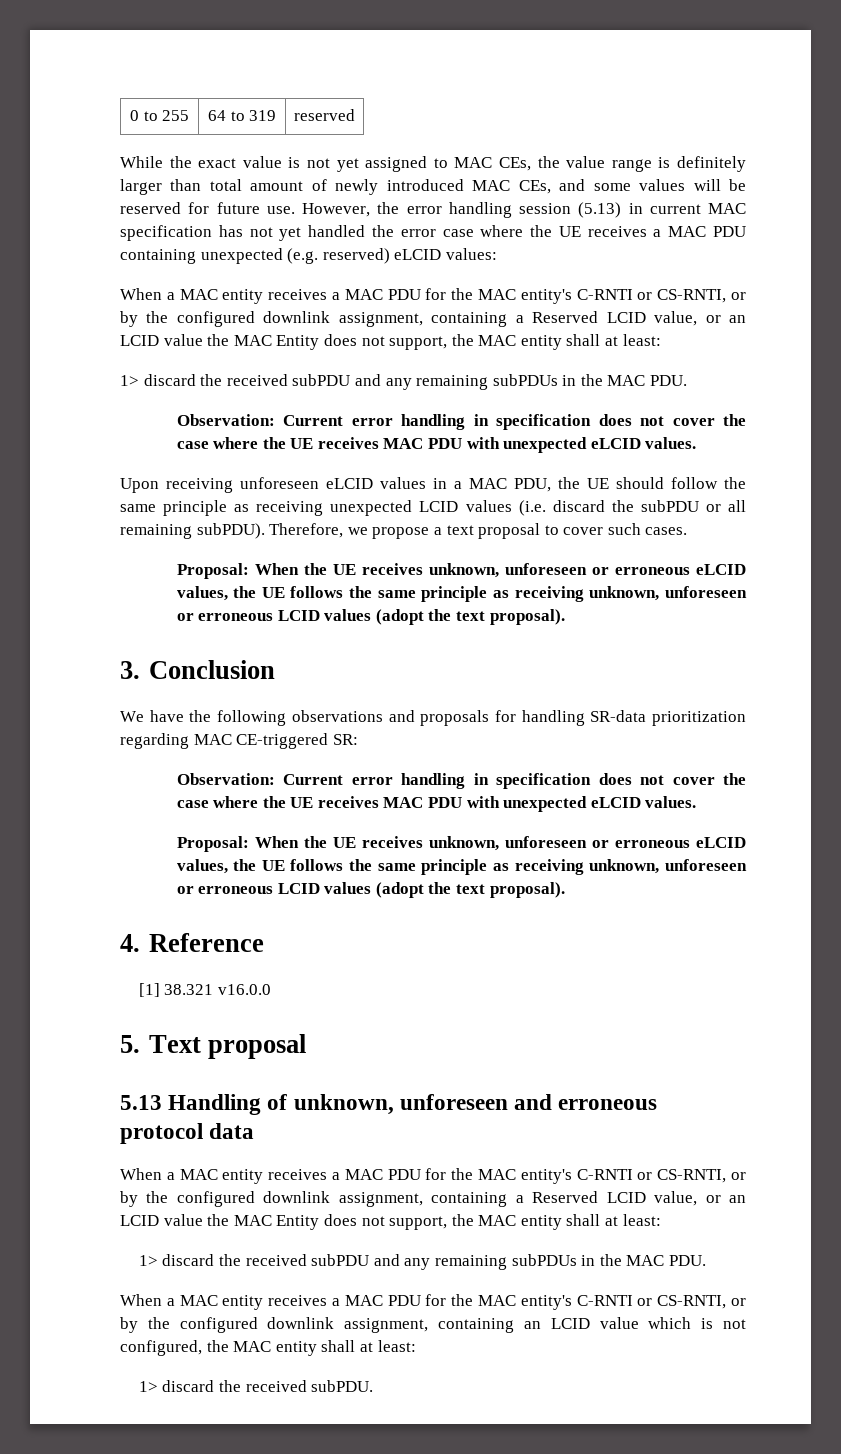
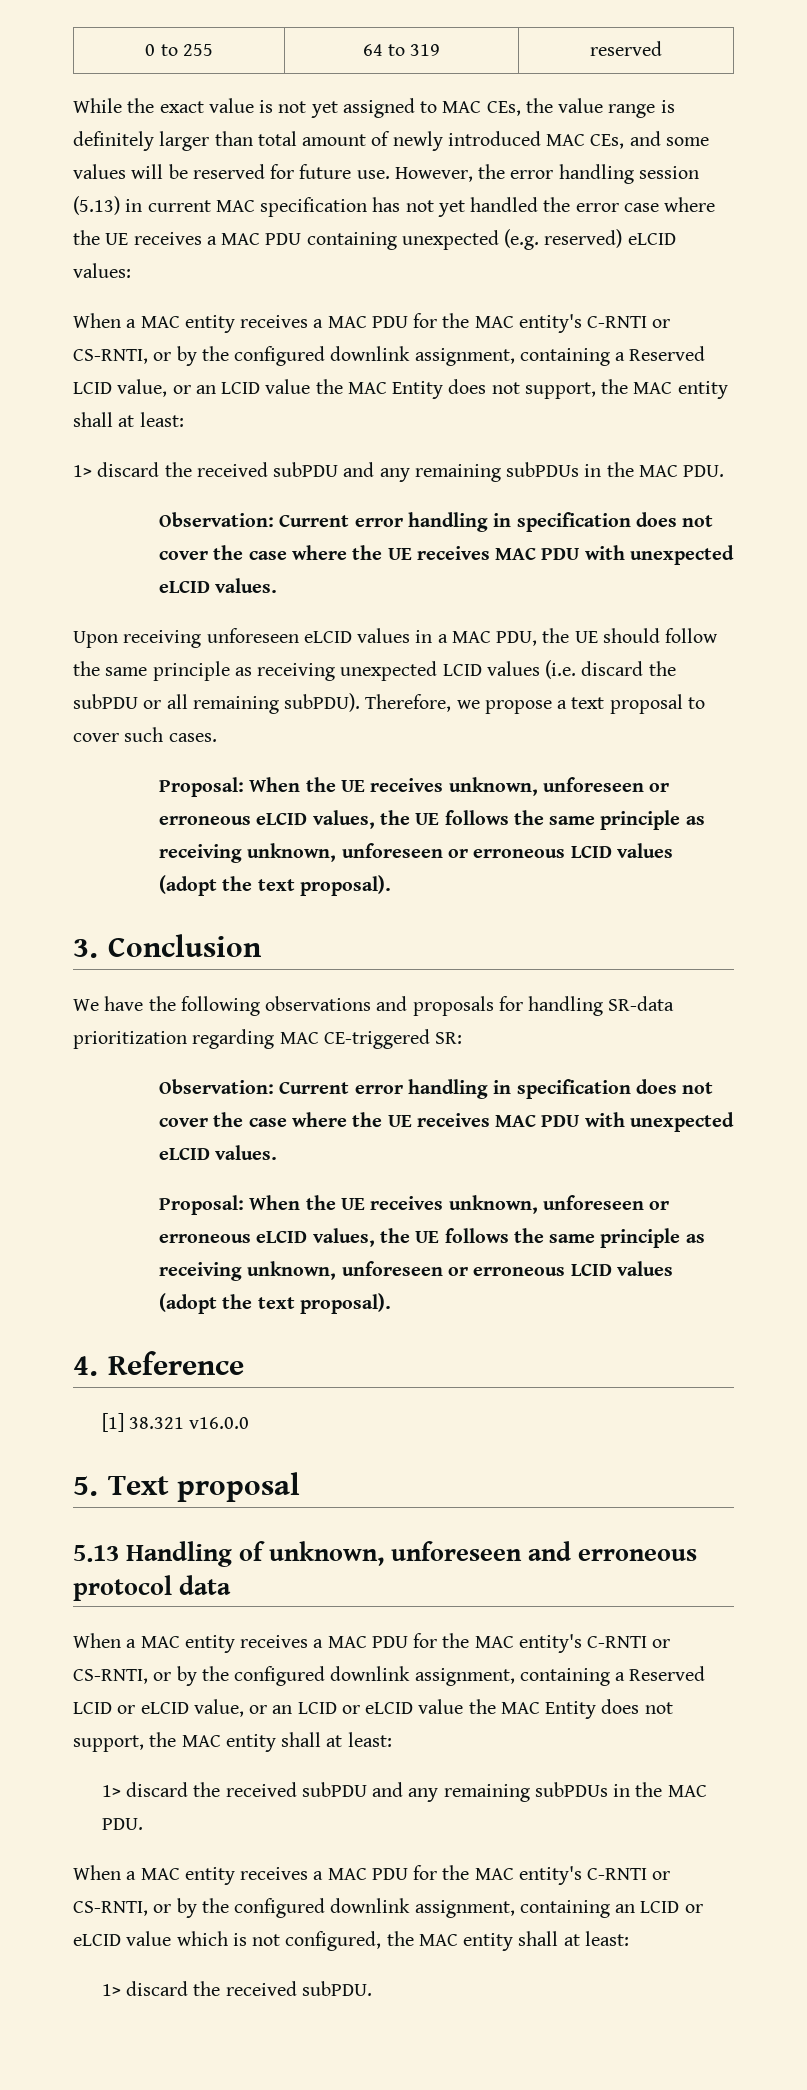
[654,1191,746,1206] [120,1215,159,1226] value, or an LCID -> [117,1699,414,1717] or eLCID value, or an LCID or eLCID
(590, 1323) none -> [684,1904,703,1913] [73,1934,121,1946] or eLCID

